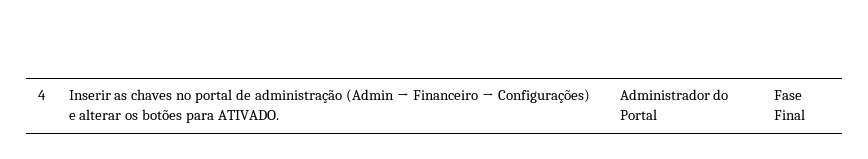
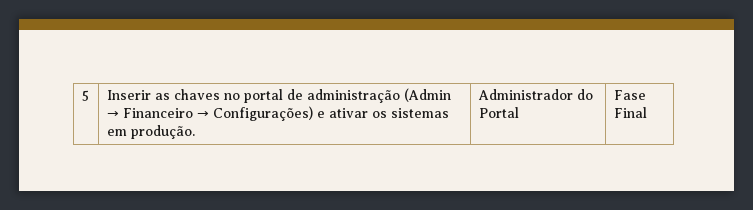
[37,90,46,100] 4 -> [81,90,89,101] 5
[79,109,280,123] alterar os botões para ATIVADO. -> [328,108,449,118] [106,125,195,139] ativar os sistemas em produção.

